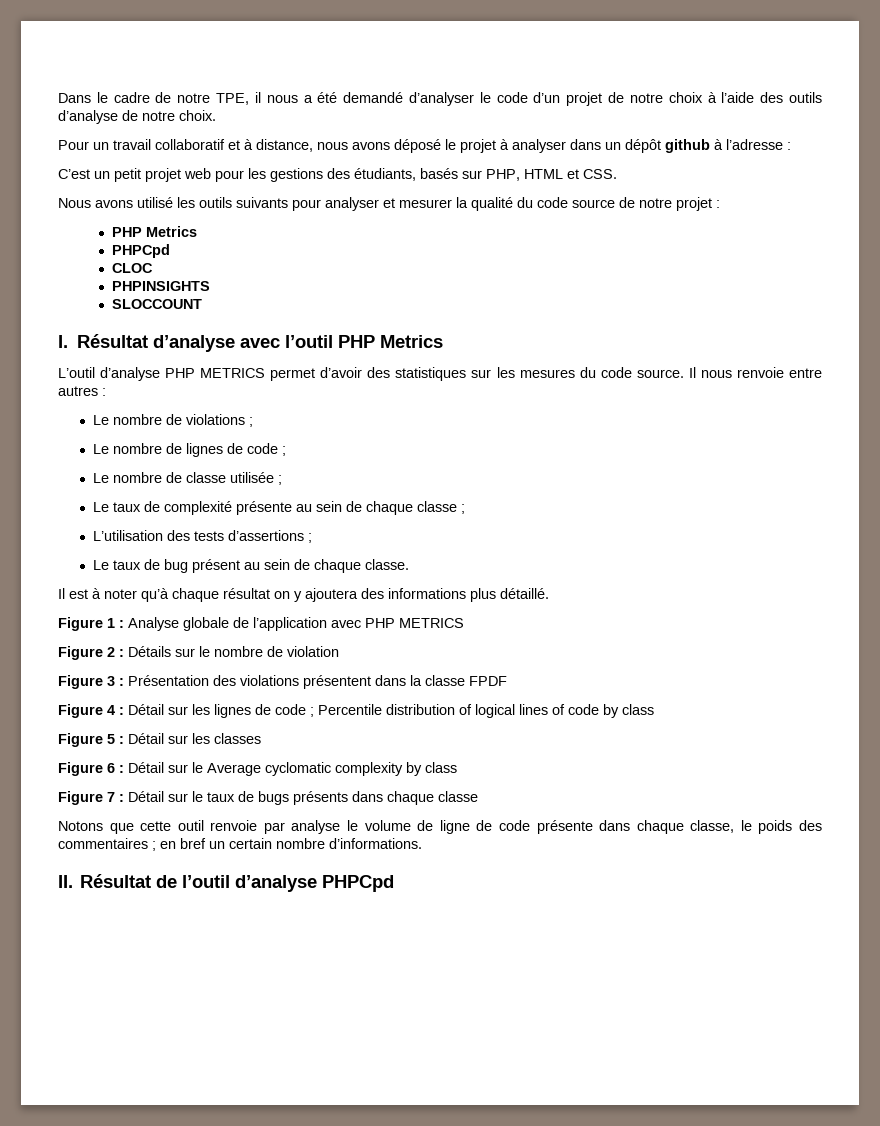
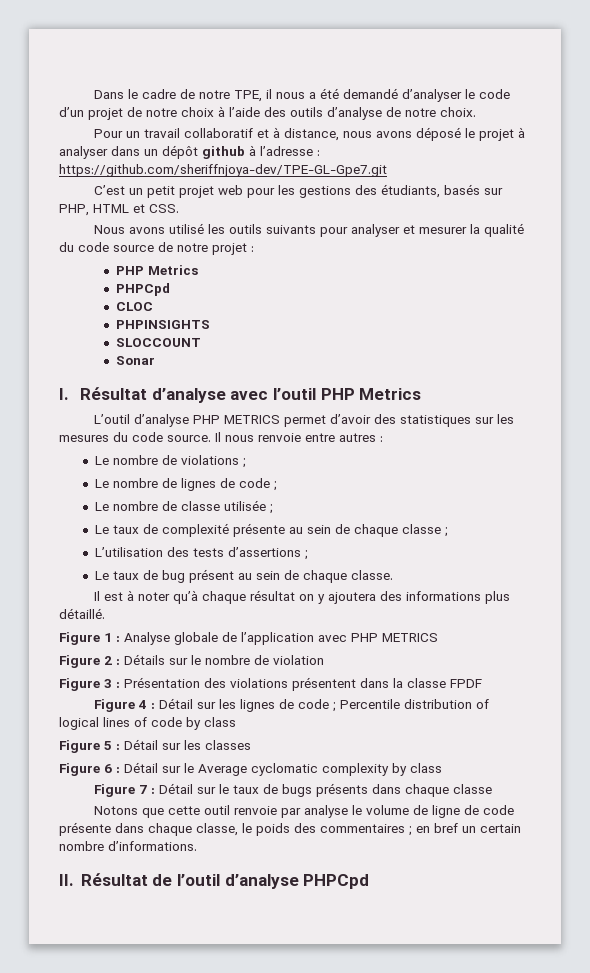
(791, 146) none -> [59,164,387,177] https://github.com/sheriffnjoya-dev/TPE-GL-Gpe7.git
(203, 304) none -> [116,356,156,365] // Sonar

